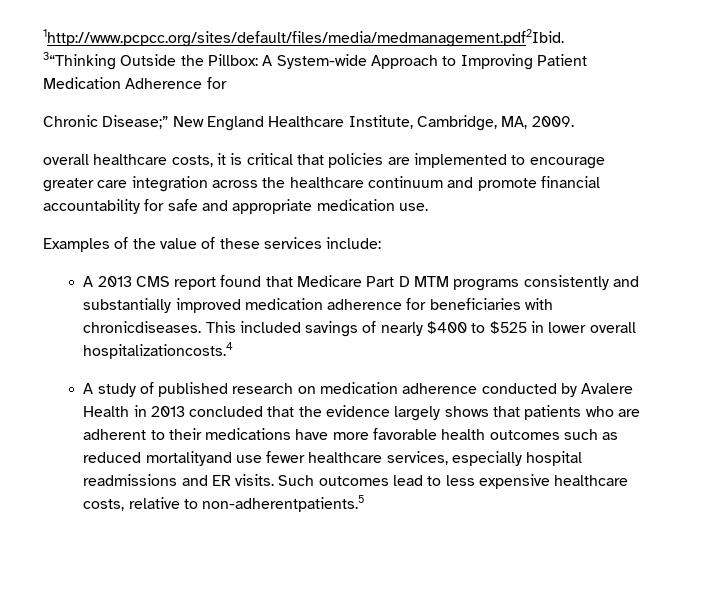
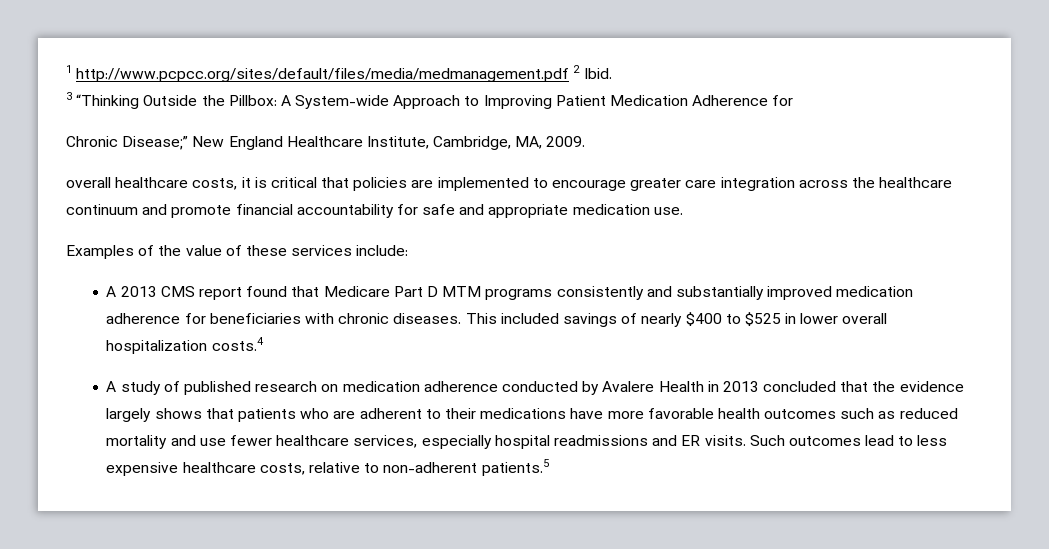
[43,29,564,47] [43,52,116,70] 1http://www.pcpcc.org/sites/default/files/media/medmanagement.pdf2Ibid. // 3“Thinking -> [66,65,612,82] [66,92,140,109] 1 http://www.pcpcc.org/sites/default/files/media/medmanagement.pdf 2 Ibid. // 3 “Thinking
[83,321,202,333] chronicdiseases. -> [338,313,462,324] chronic diseases.
[83,342,234,359] hospitalizationcosts.4 -> [106,337,264,354] hospitalization costs.4
[145,451,232,466] mortalityand -> [106,435,196,449] mortality and
[202,495,365,512] non-adherentpatients.5 -> [383,459,549,476] non-adherent patients.5

